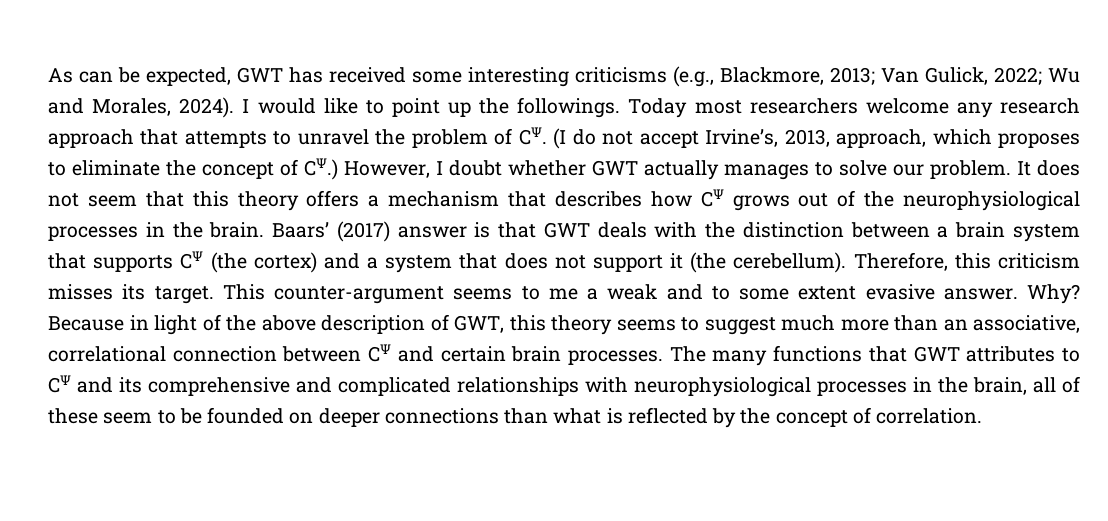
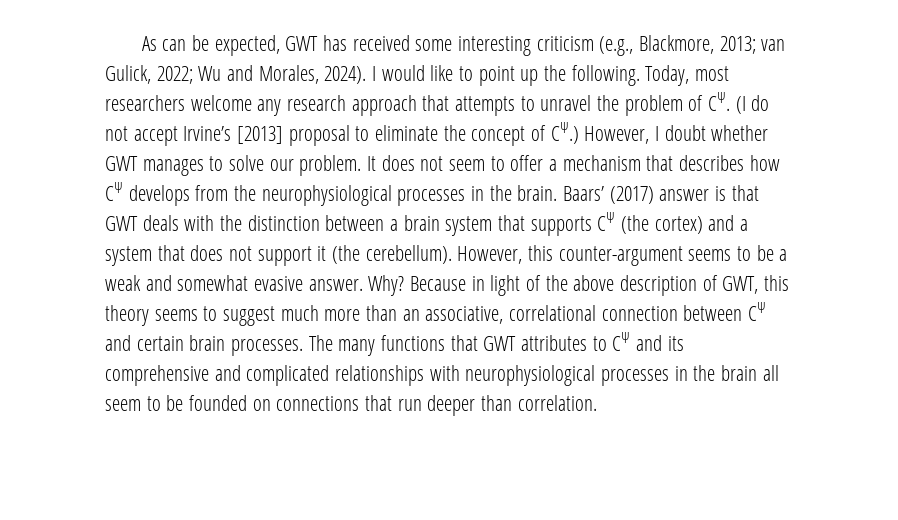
[575,67,667,83] criticisms -> [536,36,594,51] criticism
[881,68,919,83] Van -> [761,39,786,51] van
[517,97,688,118] followings. Today -> [571,65,690,86] following. Today,
[705,129,1081,148] Irvine’s, 2013, approach, which proposes -> [183,125,350,146] Irvine’s [2013] proposal
[644,160,719,180] actually -> (138, 163) none
[145,190,360,211] that this theory offers -> [490,155,544,171] to offer
[732,190,856,211] grows out of -> [128,185,229,206] develops from
[853,252,1080,271] [48,284,265,304] Therefore, this criticism misses its target. This -> [457,245,554,264] However, this
[548,288,578,300] me -> [756,245,774,261] be
[711,286,857,300] to some extent -> [177,275,249,291] somewhat
[973,376,1080,395] [48,408,98,424] brain, all of these -> [721,365,779,381] brain all
[318,407,871,428] deeper connections than what is reflected by the concept of -> [276,395,513,416] connections that run deeper than

